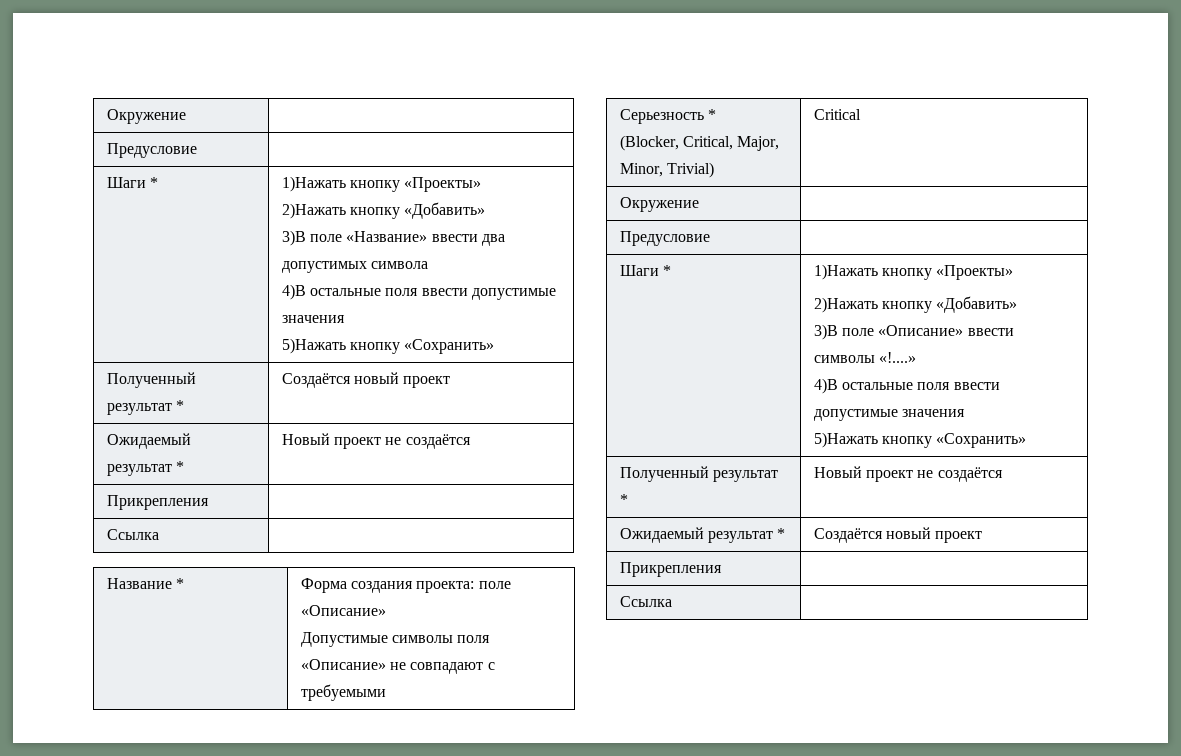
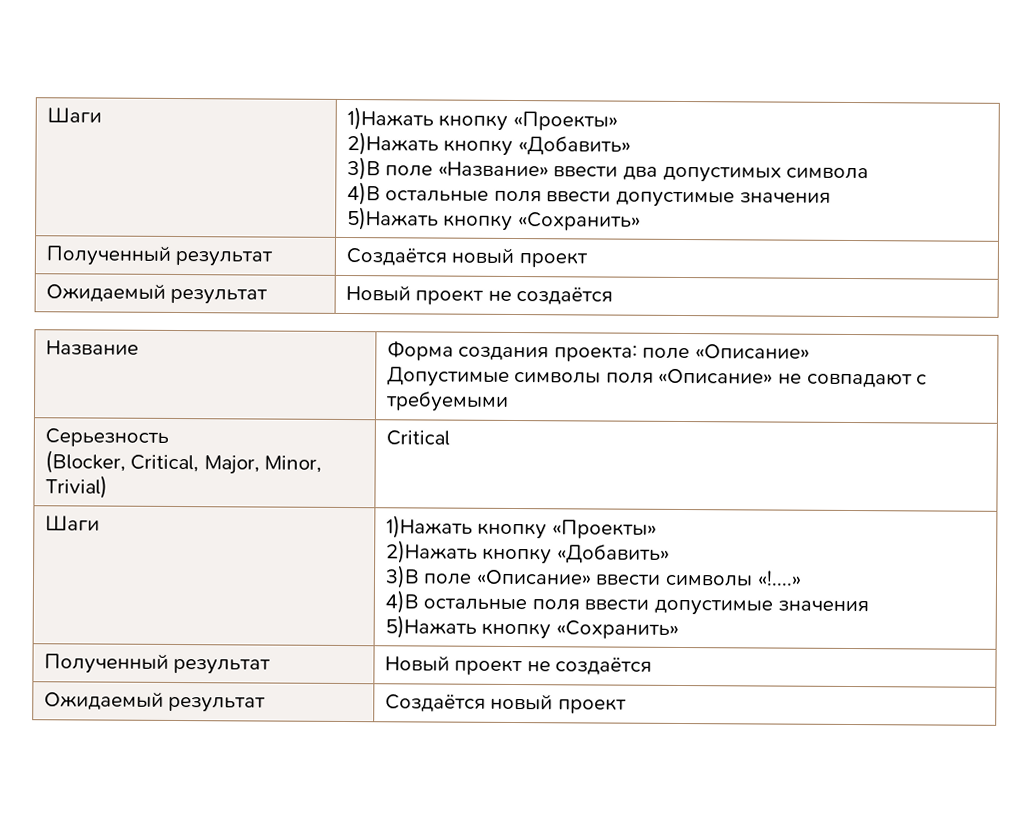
[106,109,186,124] [106,143,197,158] [106,177,159,188] Окружение | // Предусловие | // Шаги * -> [46,107,102,123] Шаги
[176,400,185,411] * -> (274, 258) none
[176,461,185,472] [281,433,471,449] [106,495,209,510] [106,529,159,540] * | Новый проект не создаётся // Прикрепления | // Ссылка | -> [345,284,614,305] | Новый проект не создаётся
[176,578,185,589] * -> (139, 347) none
[708,109,717,120] * -> (169, 437) none
[619,197,699,212] [619,231,710,246] [619,265,672,276] // Окружение | // Предусловие | // Шаги * -> [44,515,100,531] // Шаги
[619,494,628,505] * -> (272, 666) none
[777,528,786,539] [813,527,983,543] [619,562,722,577] [619,596,672,607] * | Создаётся новый проект // Прикрепления | // Ссылка | -> [384,693,627,714] | Создаётся новый проект

